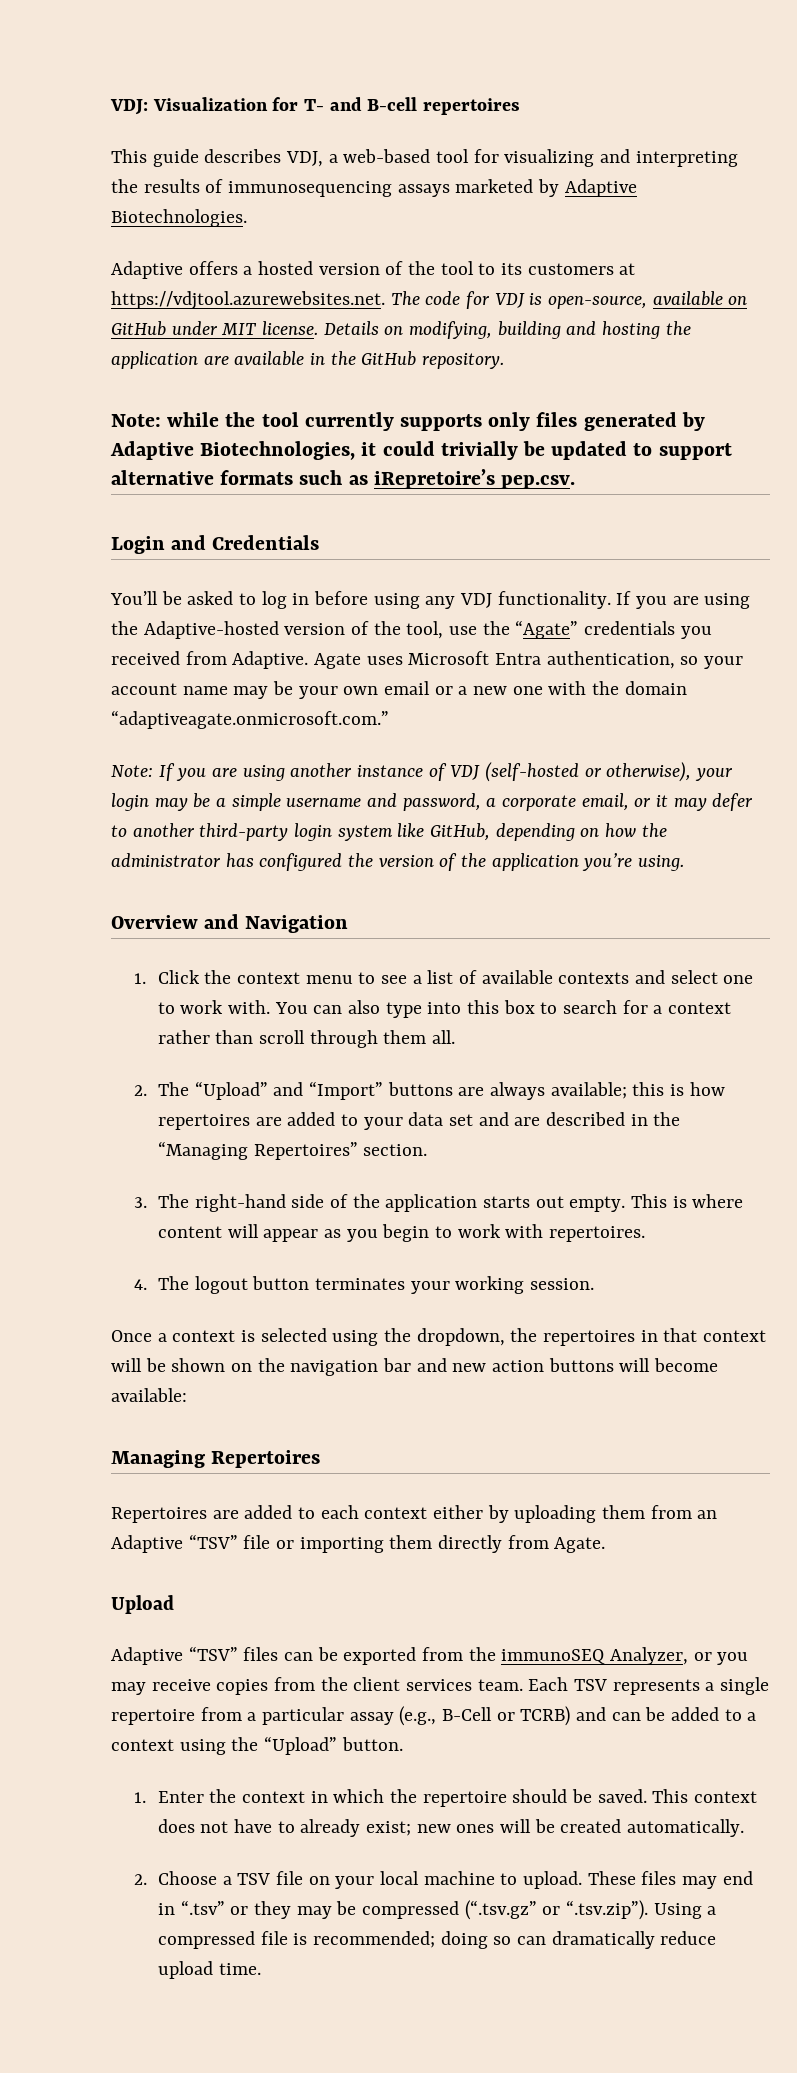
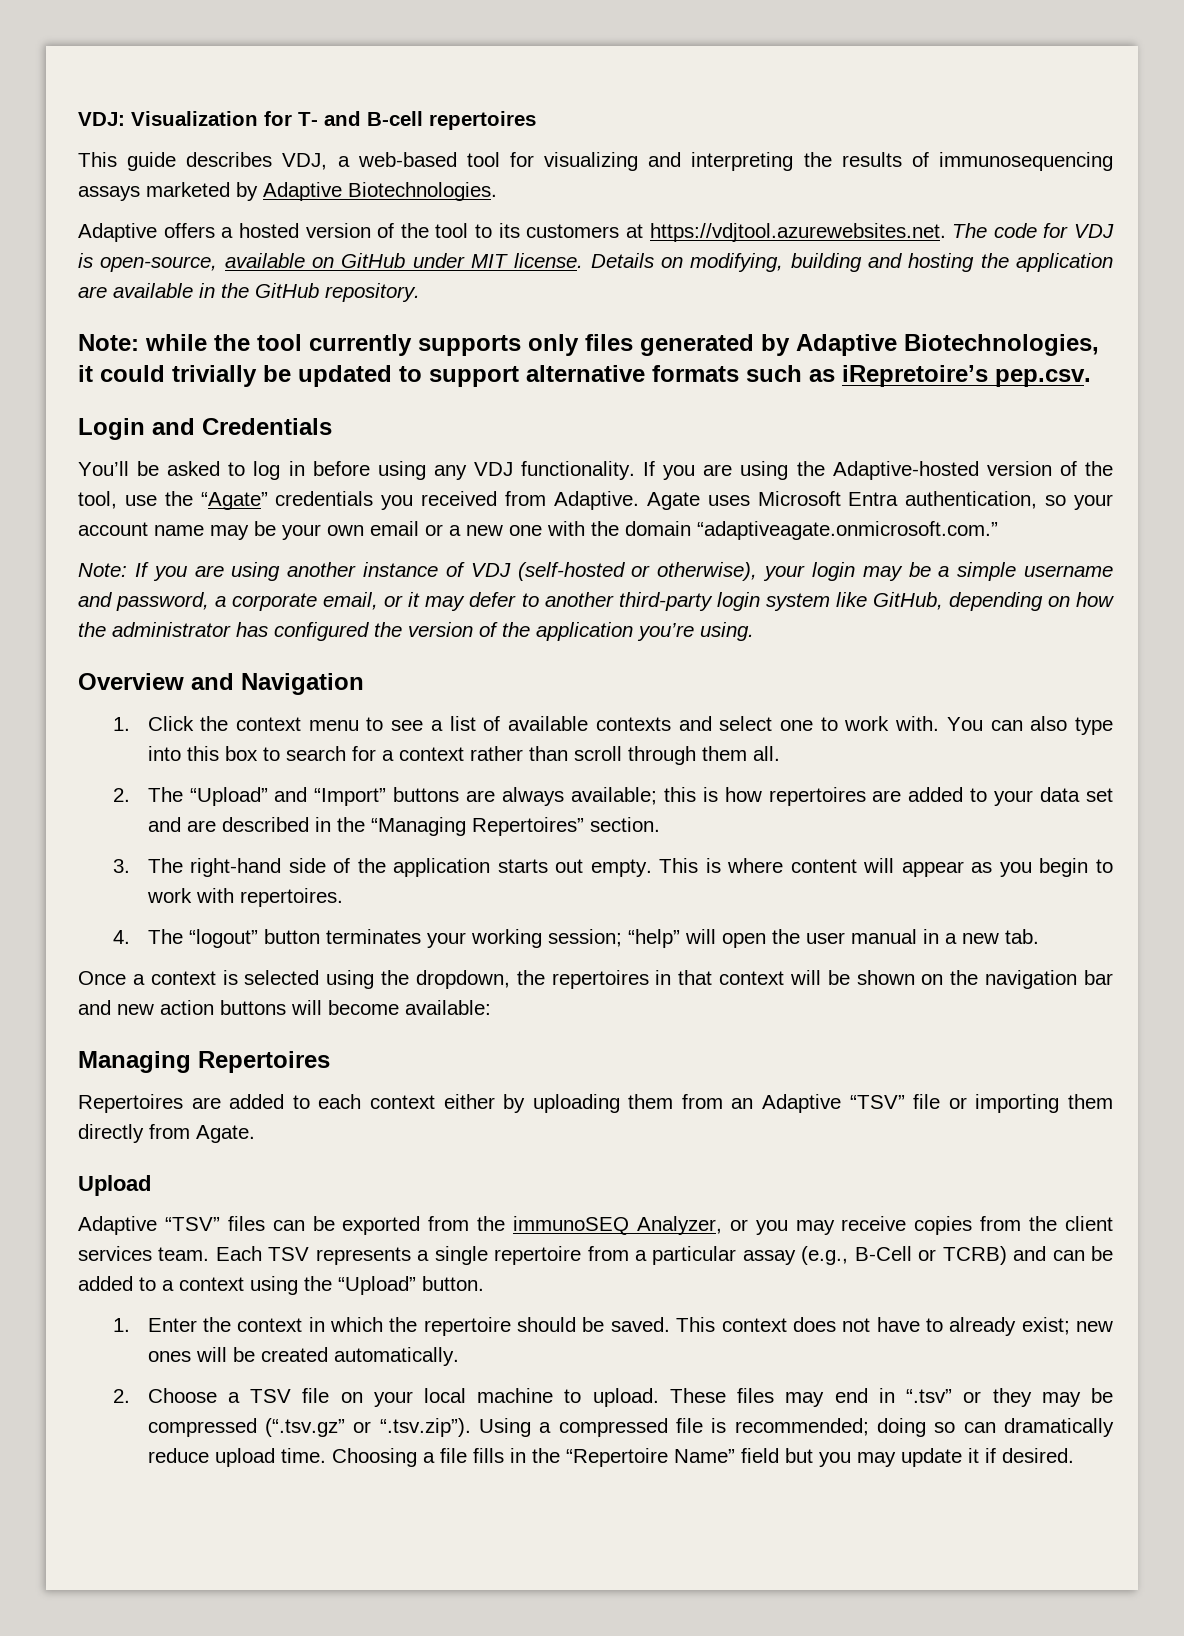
[194,1276,248,1294] logout -> [188,929,258,948] “logout”
[529,1278,594,1290] session. -> [547,929,1039,948] session; “help” will open the user manual in a new tab.
(261, 1969) none -> [331,1448,1074,1467] Choosing a file fills in the “Repertoire Name” field but you may update it if desired.

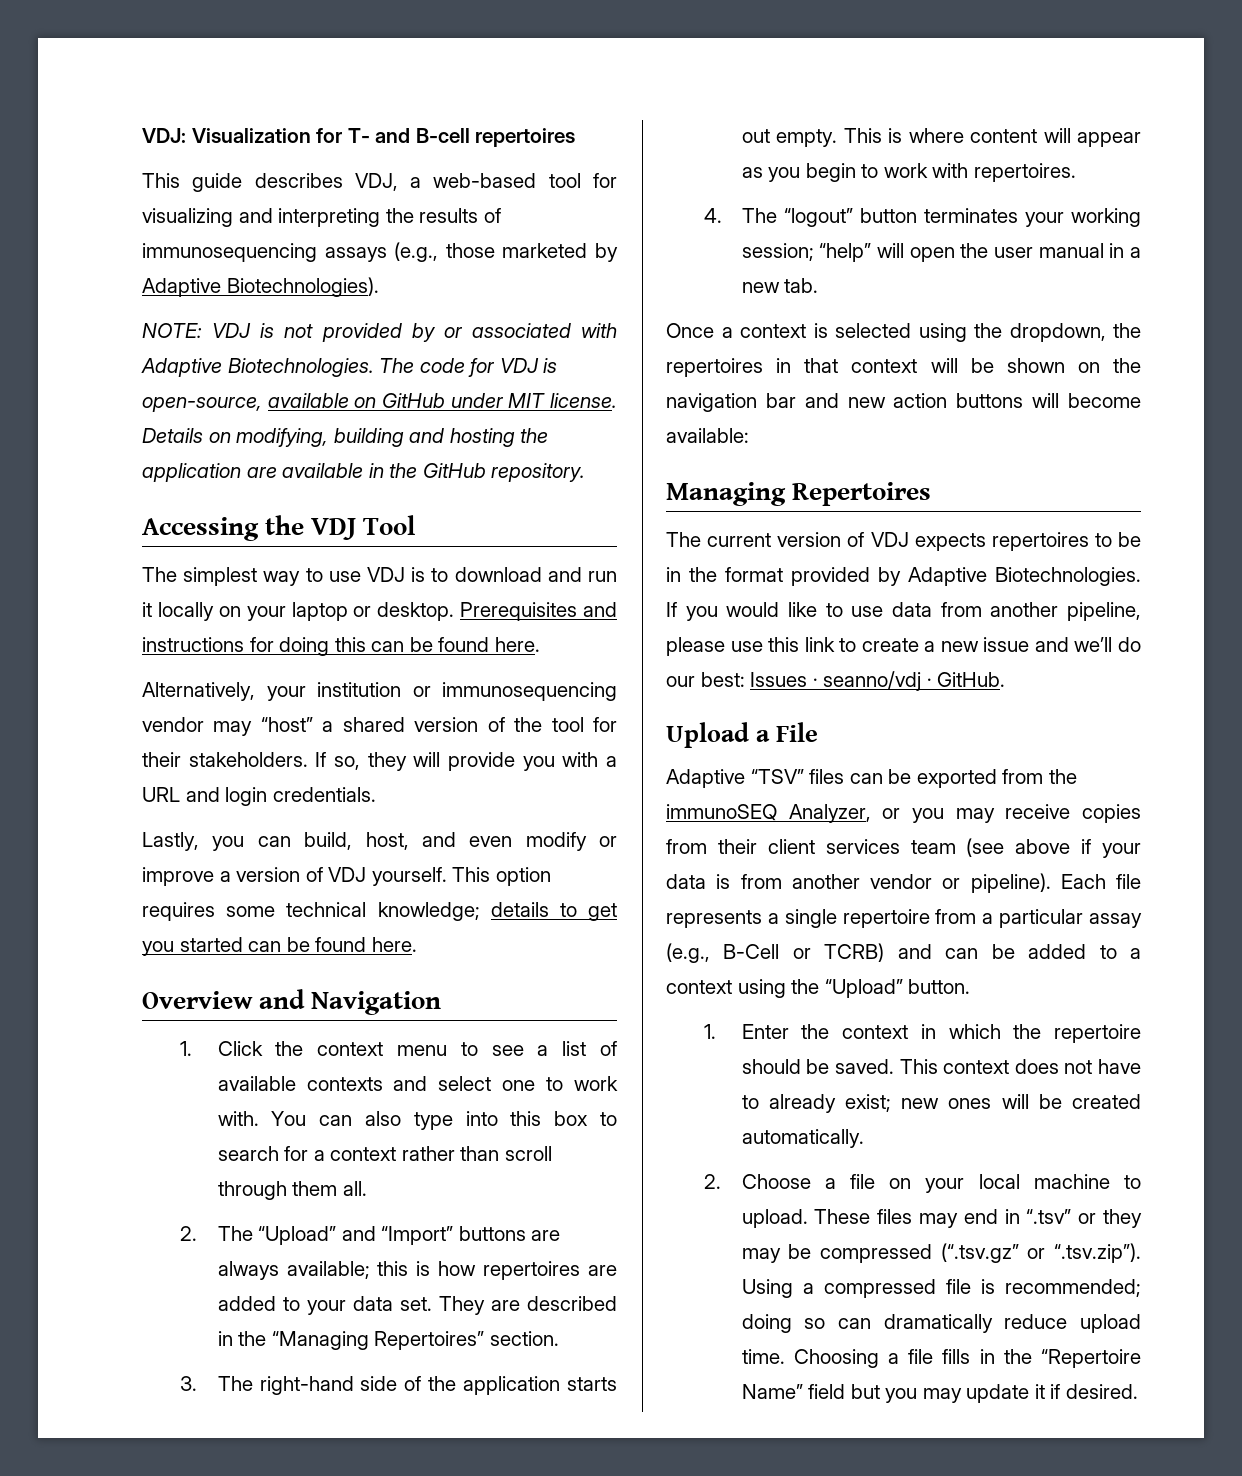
(140, 193) none -> [394,242,495,262] (e.g., those
[348,182,497,201] [78,223,946,242] Biotechnologies. // Adaptive offers a hosted version of the tool to its customers at https://vdjtool.azurewebsites.net. -> [226,277,379,297] [142,323,617,342] [141,358,374,377] Biotechnologies). // NOTE: VDJ is not provided by or associated with Adaptive Biotechnologies.
[78,334,1099,356] [78,365,1091,387] [78,418,332,440] [78,461,1113,480] [78,491,1113,510] [78,521,998,540] [78,562,1114,581] [78,592,1114,611] [78,622,754,641] Note: while the tool currently supports only files generated by Adaptive Biotechnologies, it could trivially be updated to support alternative formats such as iRepretoire’s pep.csv. // Login and Credentials // You’ll be asked to log in before using any VDJ functionality. If you are using the Adaptive-hosted version of the tool, use the “Agate” credentials you received from Adaptive. Agate uses Microsoft Entra authentication, so your account name may be your own email or a new one with the domain “adaptiveagate.onmicrosoft.com.” // Note: If you are using another instance of VDJ (self-hosted or otherwise), your login may be a simple username and password, a corporate email, or it may defer to another third-party login system like GitHub, depending on how the administrator has configured the version of the application you’re using. -> [142,515,416,541] [142,567,617,586] [142,602,617,621] [142,637,540,656] [142,682,617,701] [142,717,618,736] [142,752,617,771] [142,787,376,806] [142,832,617,851] [142,867,551,886] [142,902,618,921] [142,937,417,956] Accessing the VDJ Tool // The simplest way to use VDJ is to download and run it locally on your laptop or desktop. Prerequisites and instructions for doing this can be found here. // Alternatively, your institution or immunosequencing vendor may “host” a shared version of the tool for their stakeholders. If so, they will provide you with a URL and login credentials. // Lastly, you can build, host, and even modify or improve a version of VDJ yourself. This option requires some technical knowledge; details to get you started can be found here.
[1086,788,1113,802] [147,817,181,832] set and -> [399,1296,485,1315] set. They
[78,1094,1114,1113] [78,1124,255,1143] Repertoires are added to each context either by uploading them from an Adaptive “TSV” file or importing them directly from Agate. -> [666,532,1141,551] [666,567,1141,586] [666,602,1141,621] [666,637,1141,656] [666,671,1006,691] The current version of VDJ expects repertoires to be in the format provided by Adaptive Biotechnologies. If you would like to use data from another pipeline, please use this link to create a new issue and we’ll do our best: Issues · seanno/vdj · GitHub.
(151, 1185) none -> [756,722,818,742] a File
[1029,1216,1058,1231] the -> [717,839,757,854] their
[158,1246,310,1261] team. Each TSV -> [910,838,1141,858] [666,873,1141,893] team (see above if your data is from another vendor or pipeline). Each file
[250,1389,292,1403] TSV -> (836, 1183) none

